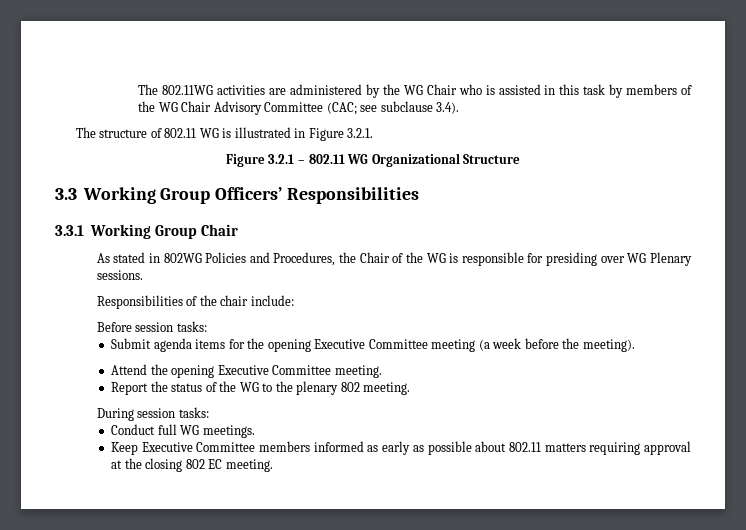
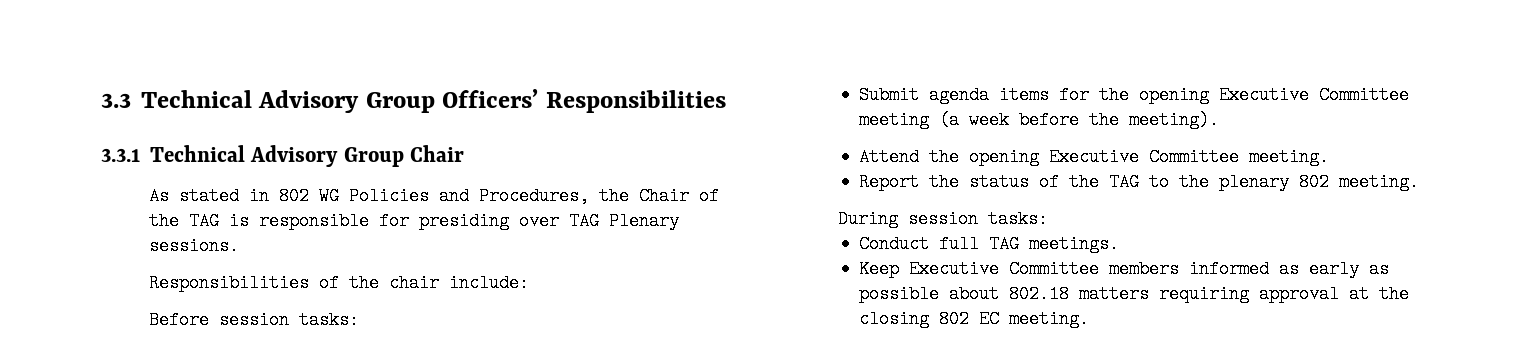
[138,84,693,98] [138,101,460,115] [75,127,374,141] [225,153,521,167] [55,187,156,204] The 802.11WG activities are administered by the WG Chair who is assisted in this task by members of the WG Chair Advisory Committee (CAC; see subclause 3.4). // The structure of 802.11 WG is illustrated in Figure 3.2.1. // Figure 3.2.1 – 802.11 WG Organizational Structure // 3.3 Working -> [101,90,360,113] 3.3 Technical Advisory
[89,224,151,239] Working -> [149,145,339,167] Technical Advisory
[163,253,202,263] 802WG -> [278,187,339,205] 802 WG
[426,253,446,263] WG -> [188,212,219,230] TAG
[627,253,647,263] WG -> [568,212,599,230] TAG
[239,382,259,392] WG -> [1109,173,1140,191] TAG
[180,425,200,435] WG -> [989,235,1020,253] TAG
[508,442,541,452] 802.11 -> [1009,285,1070,303] 802.18

